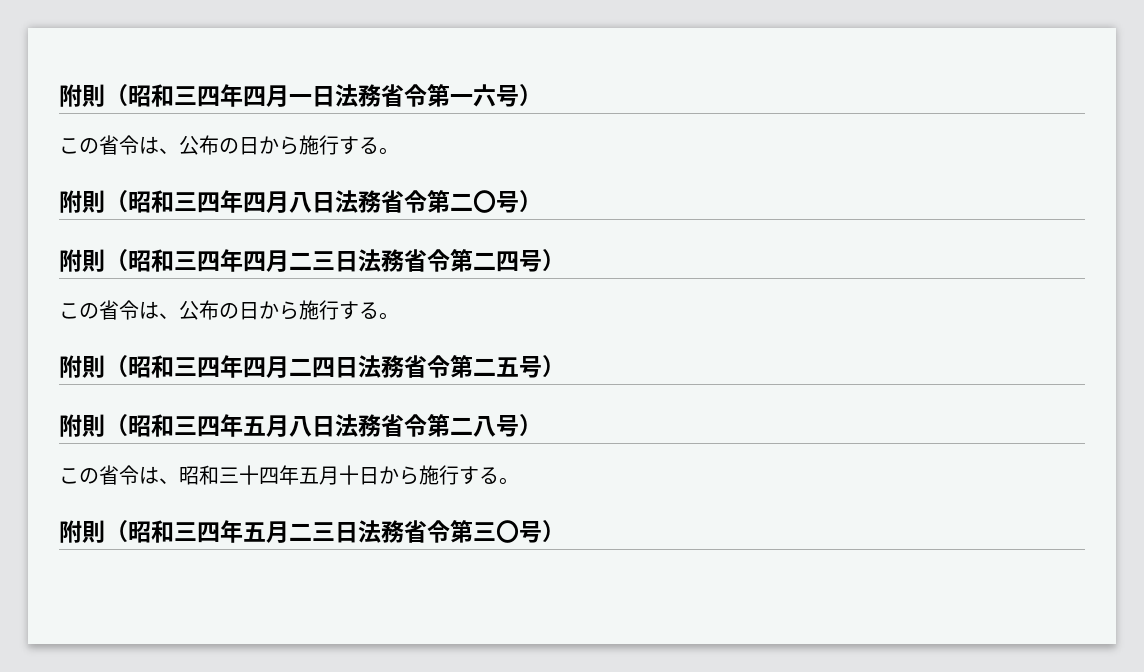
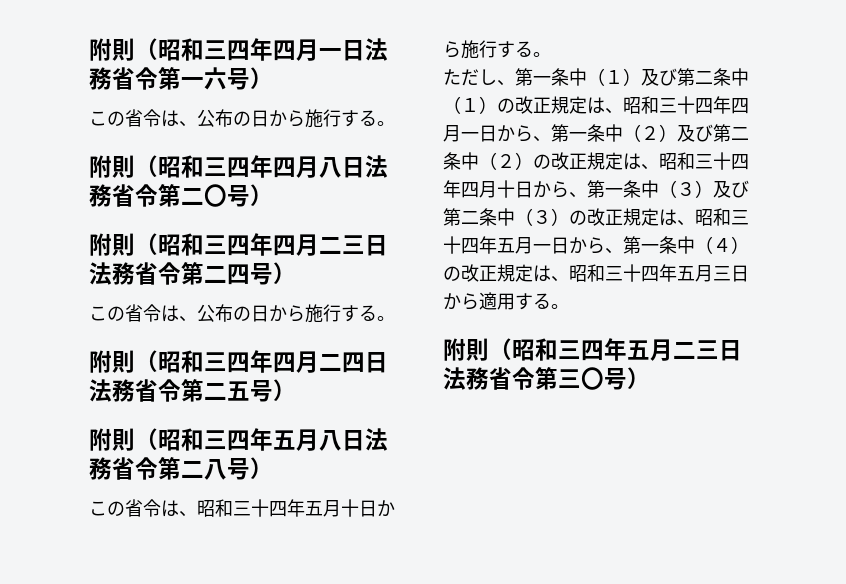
(519, 481) none -> [443,68,749,86] [443,96,749,114] [443,124,749,142] [443,152,749,170] [443,180,749,198] [443,208,749,226] [443,236,749,254] [443,264,749,282] [443,292,569,310] // ただし、第一条中（１）及び第二条中（１）の改正規定は、昭和三十四年四月一日から、第一条中（２）及び第二条中（２）の改正規定は、昭和三十四年四月十日から、第一条中（３）及び第二条中（３）の改正規定は、昭和三十四年五月一日から、第一条中（４）の改正規定は、昭和三十四年五月三日から適用する。

